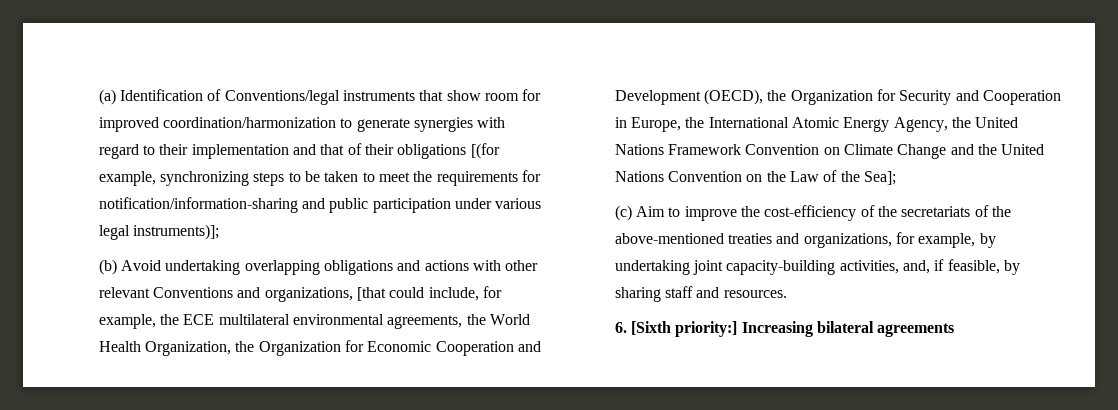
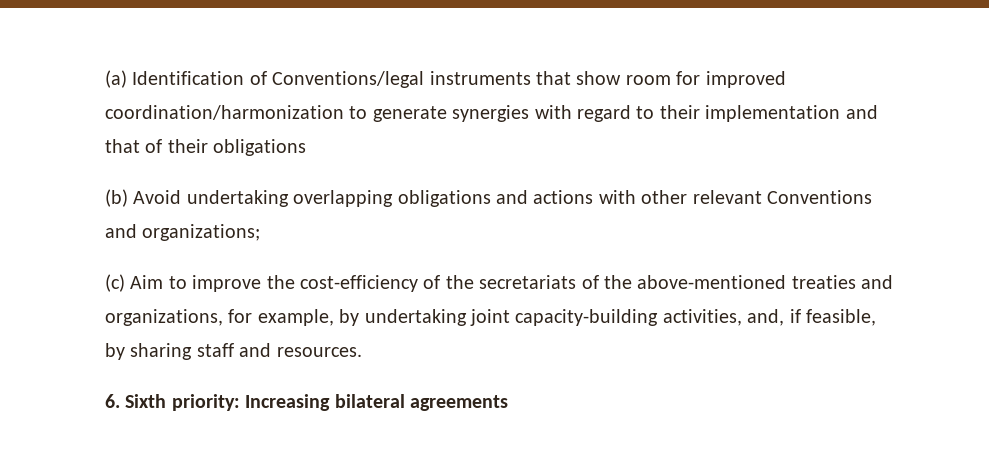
[470,143,500,159] [98,170,541,186] [98,197,542,213] [98,224,220,240] [(for example, synchronizing steps to be taken to meet the requirements for notification/information-sharing and public participation under various legal instruments)]; -> (307, 147) none
[264,286,502,302] [98,314,530,329] [98,340,541,356] [614,89,1061,105] [614,117,1019,132] [614,144,1045,159] [614,170,896,185] organizations, [that could include, for example, the ECE multilateral environmental agreements, the World Health Organization, the Organization for Economic Cooperation and Development (OECD), the Organization for Security and Cooperation in Europe, the International Atomic Energy Agency, the United Nations Framework Convention on Climate Change and the United Nations Convention on the Law of the Sea]; -> [142,224,261,241] organizations;
[631,321,738,337] [Sixth priority:] -> [125,394,240,411] Sixth priority:

